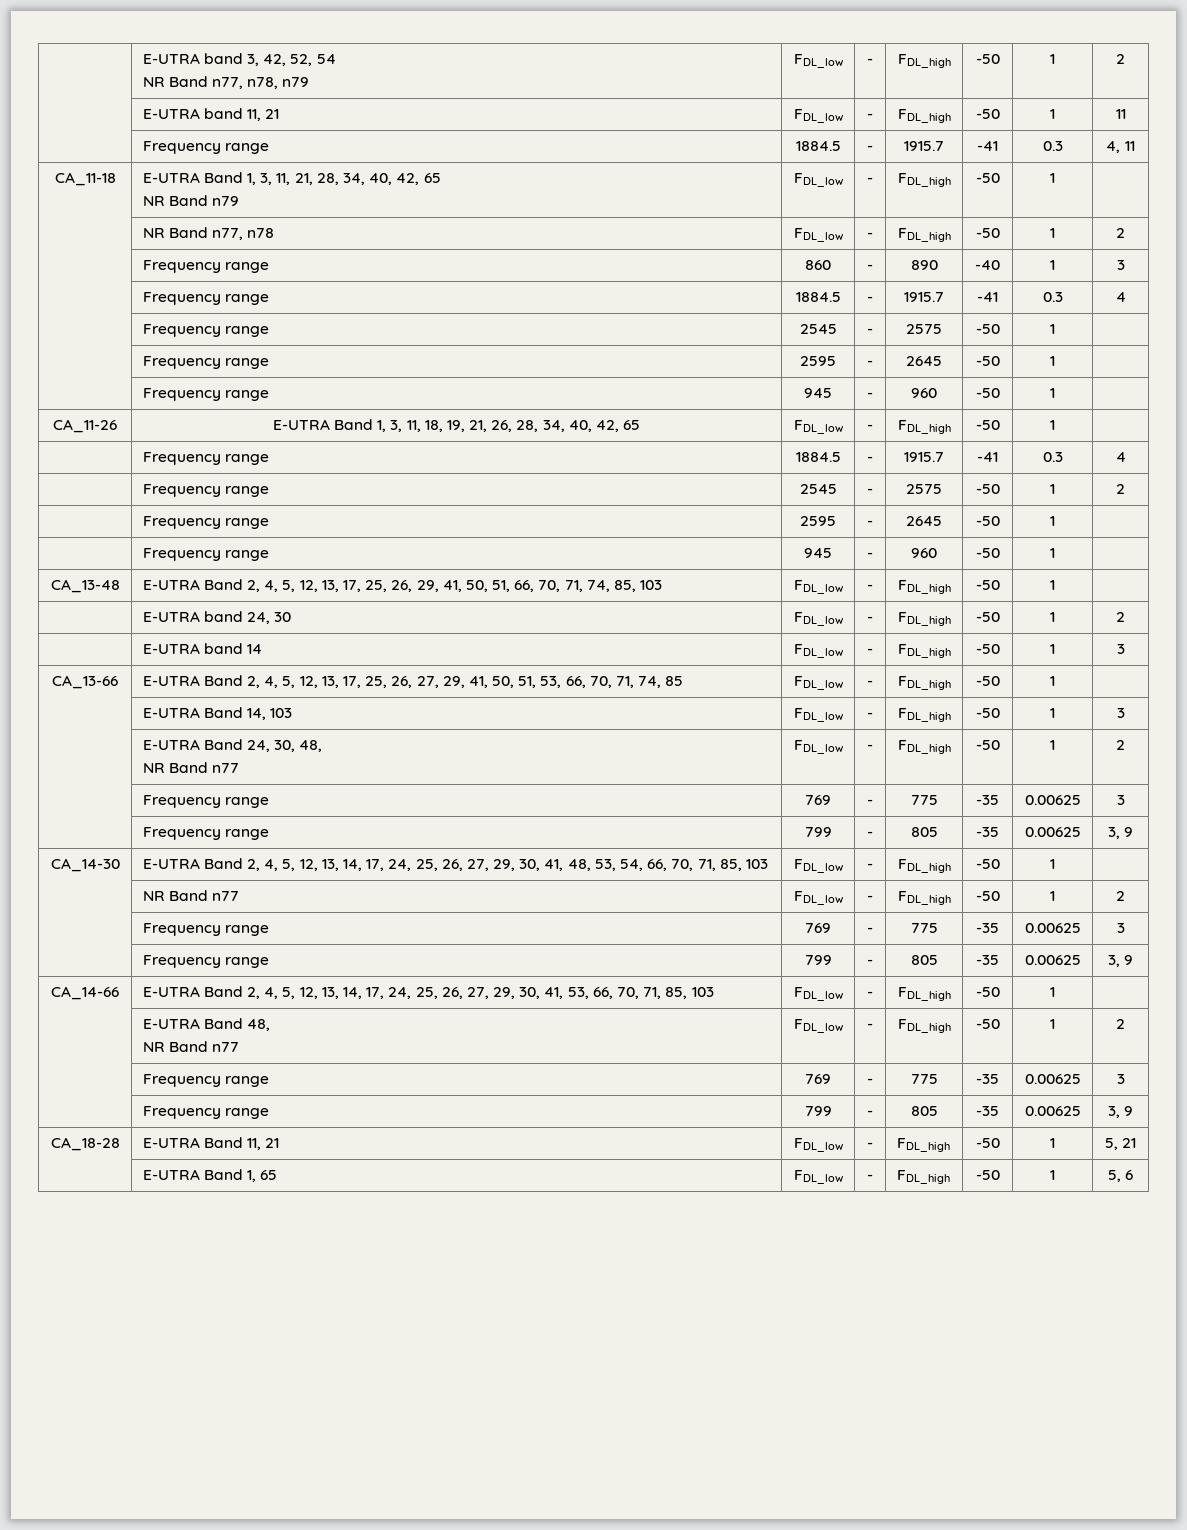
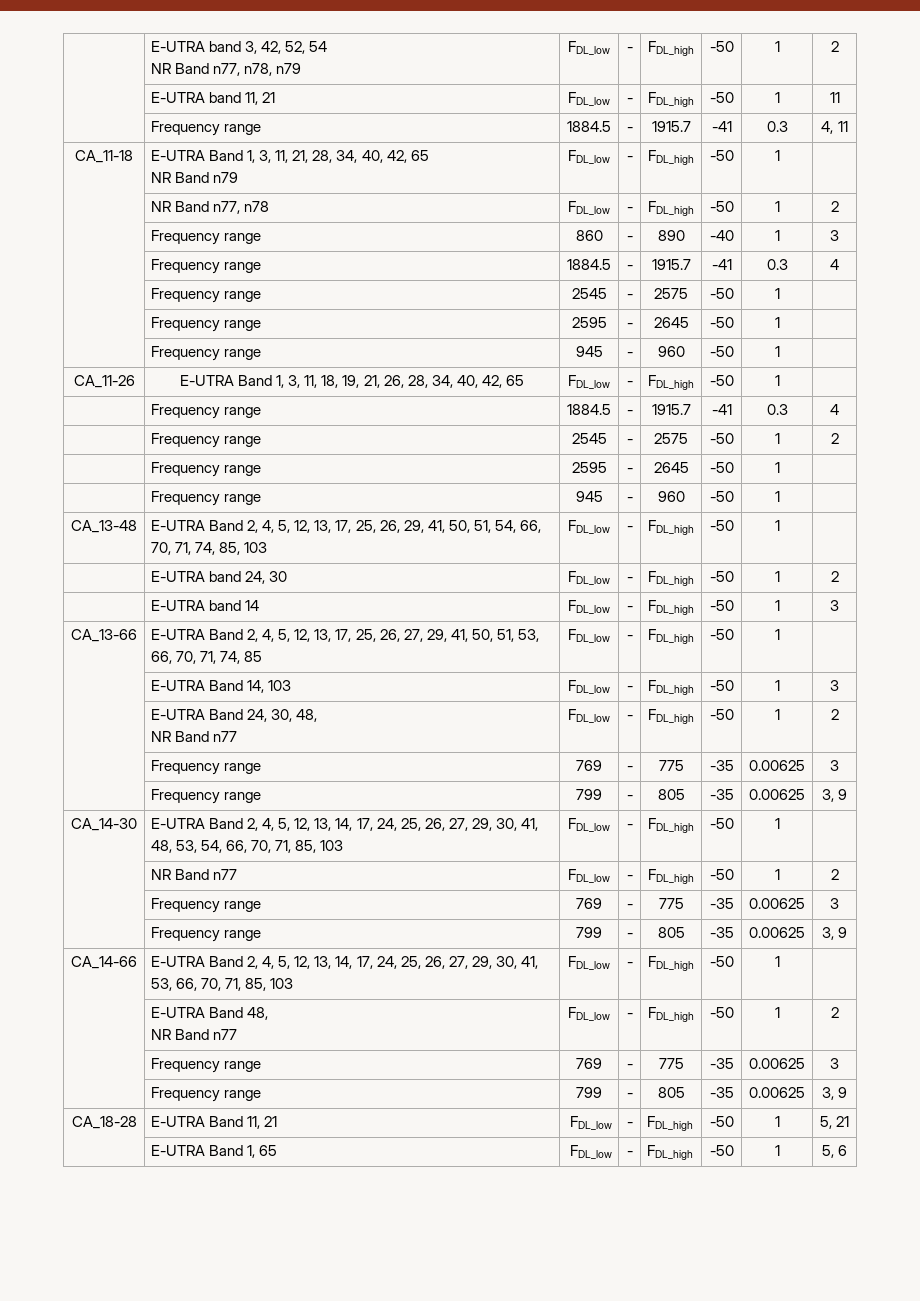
(511, 586) none -> [494,520,516,533] 54,

